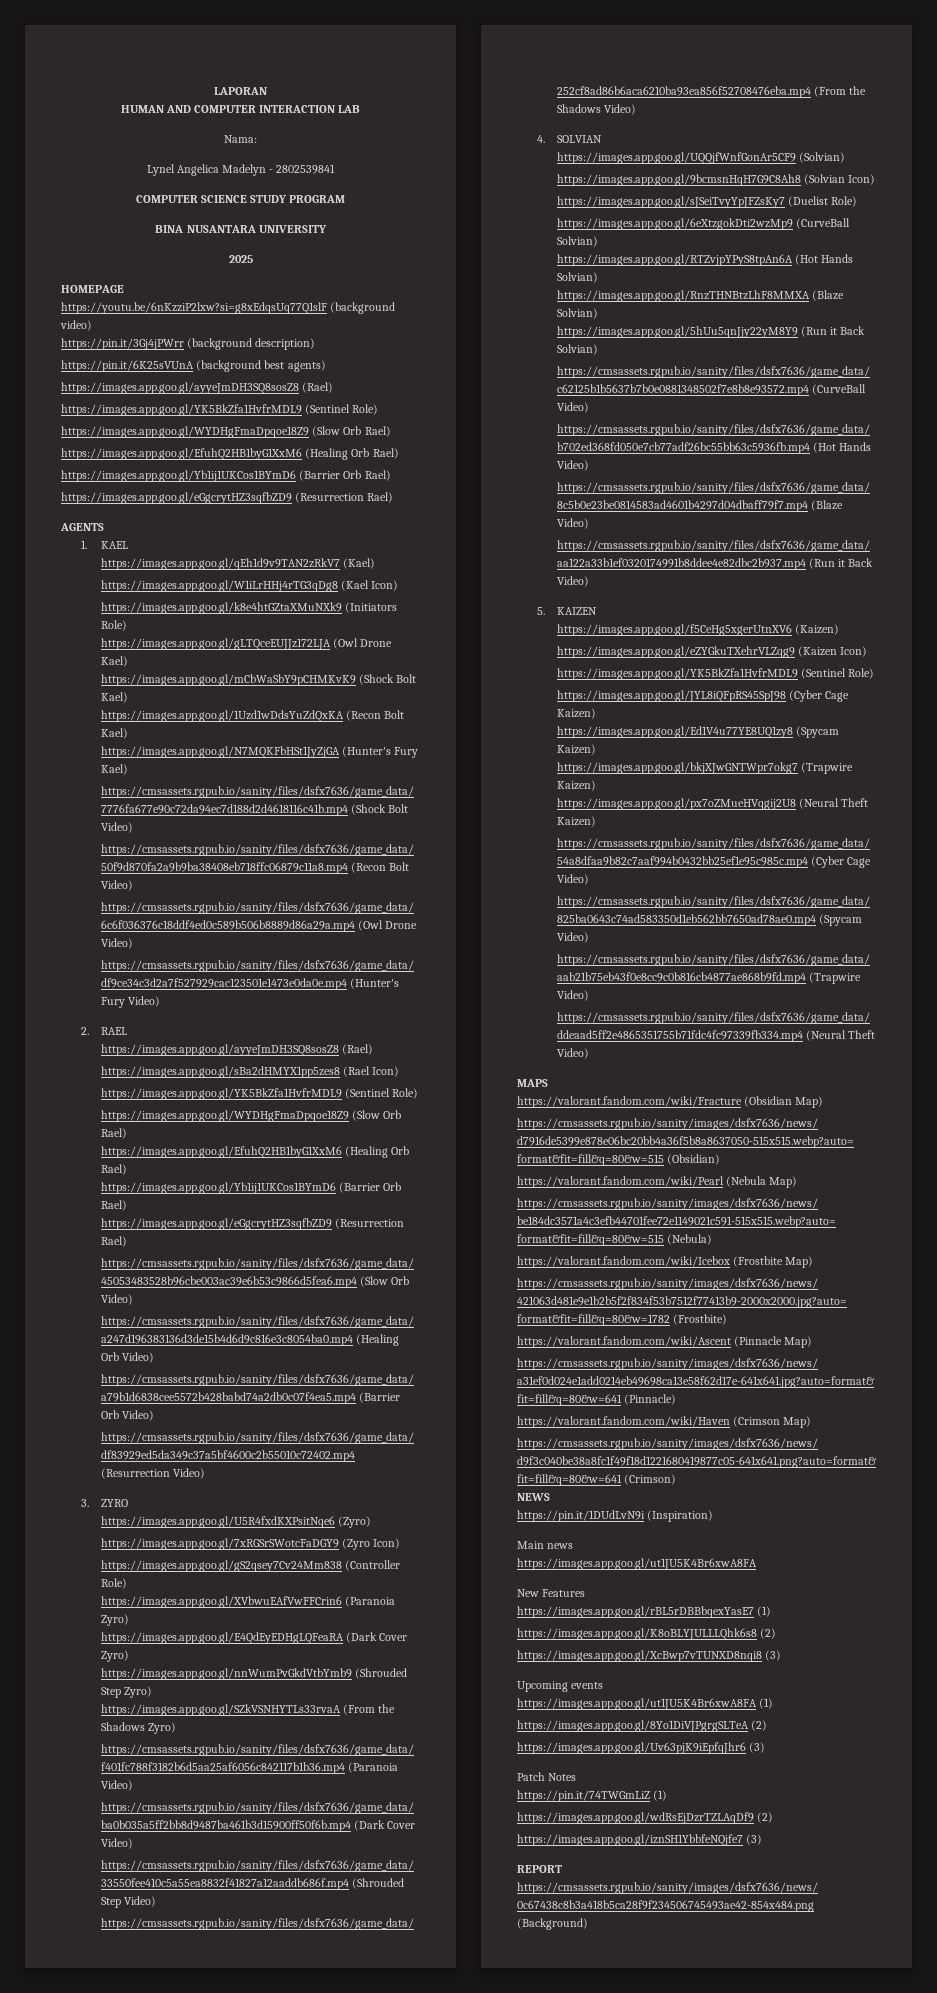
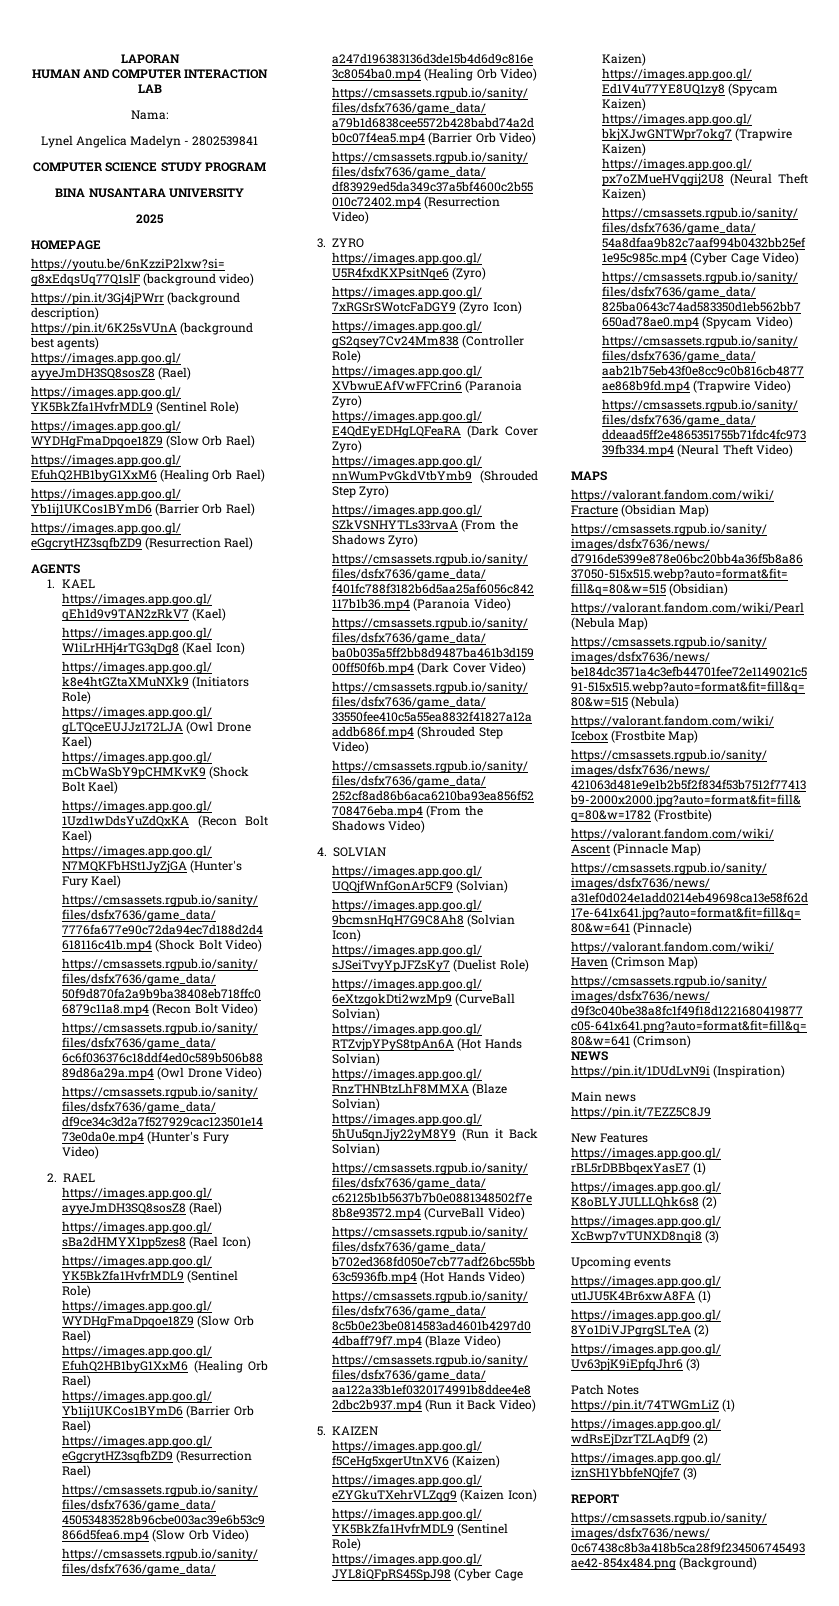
[517,1558,757,1570] https://images.app.goo.gl/ut1JU5K4Br6xwA8FA -> [571,1106,711,1119] https://pin.it/7EZZ5C8J9

